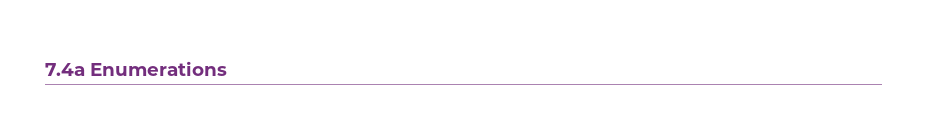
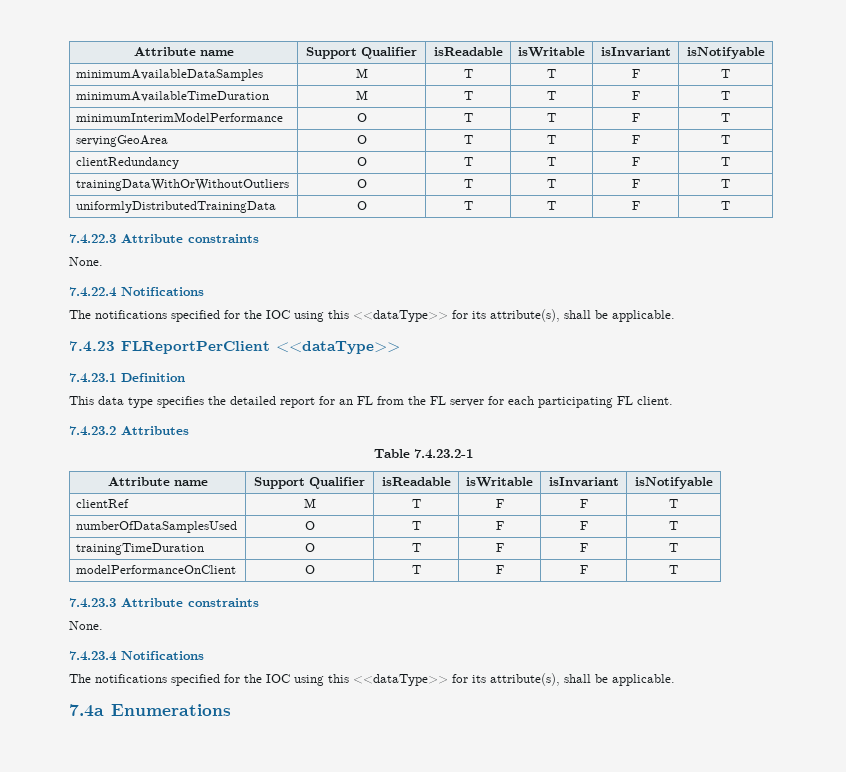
(45, 69) none -> [133,47,234,56] [306,47,417,59] [433,47,503,56] [518,47,585,57] [600,47,671,57] [686,47,765,59] [76,69,264,81] [355,68,368,78] [463,69,473,78] [547,69,556,78] [631,69,640,78] [721,69,730,78] [76,91,270,102] [355,90,368,100] [463,91,473,100] [547,91,556,100] [631,91,640,100] [721,91,730,100] [76,112,284,122] [356,113,367,122] [463,113,473,122] [547,113,556,122] [631,113,640,122] [721,113,730,122] [76,135,169,147] [356,135,367,144] [463,135,473,144] [547,135,556,144] [631,135,640,144] [721,135,730,144] [76,157,180,169] [356,157,367,166] [463,157,473,166] [547,157,556,166] [631,157,640,166] [721,157,730,166] [76,179,290,191] [356,179,367,188] [463,179,473,188] [547,179,556,188] [631,179,640,188] [721,179,730,188] [76,201,277,213] [356,201,367,210] [463,201,473,210] [547,201,556,210] [631,201,640,210] [721,201,730,210] [69,234,259,244] [69,257,103,266] [69,287,204,297] [69,309,675,322] [69,341,400,354] [69,373,185,383] [69,396,673,408] [69,426,189,436] [373,449,473,459] [107,477,208,486] [254,477,365,489] [381,477,451,486] [466,477,533,487] [548,477,619,487] [634,477,713,489] [76,499,130,508] [303,498,316,508] [411,499,421,508] [495,499,504,508] [579,499,588,508] [669,499,678,508] [76,521,238,533] [304,521,315,530] [411,521,421,530] [495,521,504,530] [579,521,588,530] [669,521,678,530] [76,543,205,555] [304,543,315,552] [411,543,421,552] [495,543,504,552] [579,543,588,552] [669,543,678,552] [76,565,237,574] [304,565,315,574] [411,565,421,574] [495,565,504,574] [579,565,588,574] [669,565,678,574] [69,598,259,608] [69,621,103,630] [69,651,204,661] [69,673,675,686] Attribute name | Support Qualifier | isReadable | isWritable | isInvariant | isNotifyable // minimumAvailableDataSamples | M | T | T | F | T // minimumAvailableTimeDuration | M | T | T | F | T // minimumInterimModelPerformance | O | T | T | F | T // servingGeoArea | O | T | T | F | T // clientRedundancy | O | T | T | F | T // trainingDataWithOrWithoutOutliers | O | T | T | F | T // uniformlyDistributedTrainingData | O | T | T | F | T // 7.4.22.3 Attribute constraints // None. // 7.4.22.4 Notifications // The notifications specified for the IOC using this <<dataType>> for its attribute(s), shall be applicable. // 7.4.23 FLReportPerClient <<dataType>> // 7.4.23.1 Definition // This data type specifies the detailed report for an FL from the FL server for each participating FL client. // 7.4.23.2 Attributes // Table 7.4.23.2-1 // Attribute name | Support Qualifier | isReadable | isWritable | isInvariant | isNotifyable // clientRef | M | T | F | F | T // numberOfDataSamplesUsed | O | T | F | F | T // trainingTimeDuration | O | T | F | F | T // modelPerformanceOnClient | O | T | F | F | T // 7.4.23.3 Attribute constraints // None. // 7.4.23.4 Notifications // The notifications specified for the IOC using this <<dataType>> for its attribute(s), shall be applicable. //

